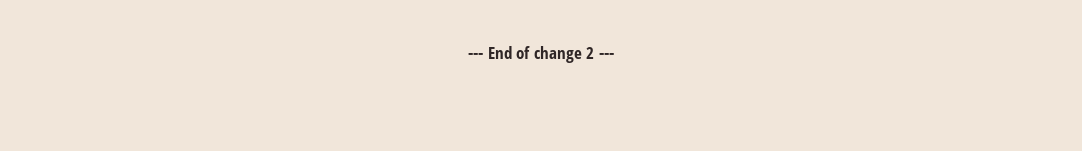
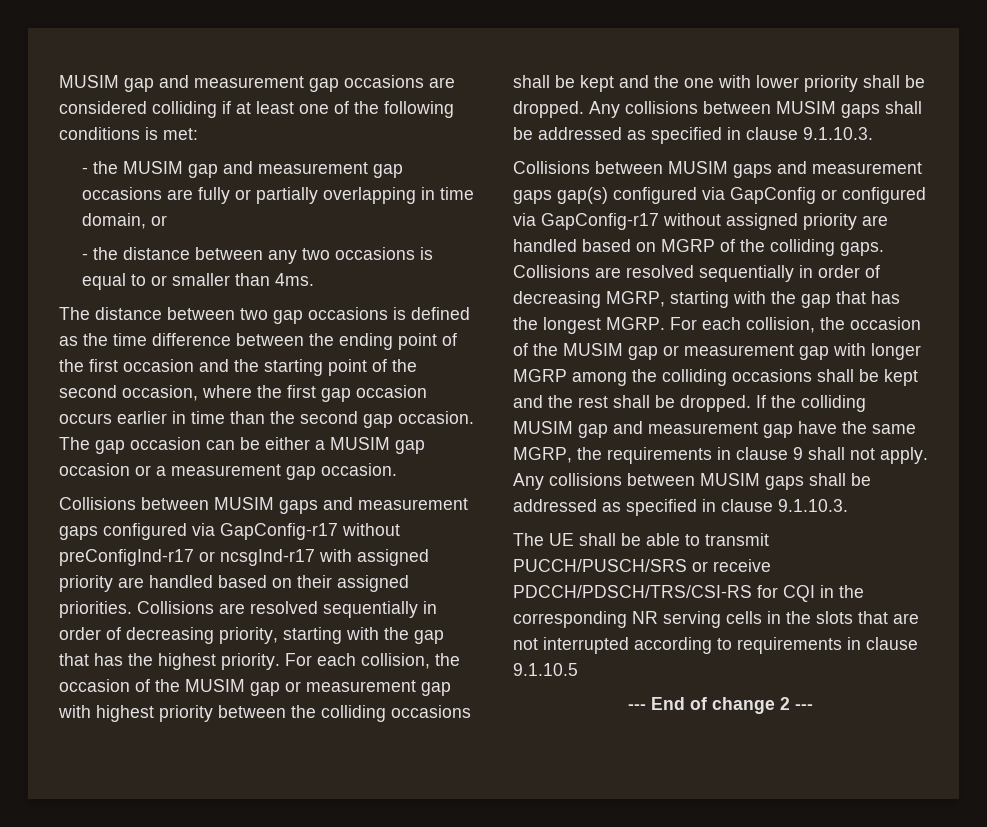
(468, 56) none -> [59,75,455,92] [59,101,454,118] [59,127,198,140] [81,161,403,178] [81,187,474,204] [81,213,167,229] [81,247,433,264] [81,273,314,290] [59,307,470,324] [59,333,457,350] [59,359,417,376] [59,385,427,402] [59,411,474,428] [59,437,425,454] [59,463,397,480] [59,497,468,514] [59,523,400,540] [59,549,429,566] [59,575,409,592] [59,601,437,618] [59,627,444,644] [59,653,460,670] [59,679,451,696] [58,705,471,722] [513,75,925,92] [513,101,922,118] [513,127,873,144] [513,161,922,178] [513,187,926,204] [513,213,888,230] [513,239,884,256] [513,265,880,282] [513,291,900,308] [513,317,921,334] [513,343,921,360] [513,369,918,386] [513,395,866,412] [513,421,916,438] [513,447,928,464] [513,473,871,490] [513,499,848,516] [513,533,769,546] [513,559,771,572] [513,585,864,602] [513,611,919,628] [513,637,918,654] [513,663,578,676] MUSIM gap and measurement gap occasions are considered colliding if at least one of the following conditions is met: // - the MUSIM gap and measurement gap occasions are fully or partially overlapping in time domain, or // - the distance between any two occasions is equal to or smaller than 4ms. // The distance between two gap occasions is defined as the time difference between the ending point of the first occasion and the starting point of the second occasion, where the first gap occasion occurs earlier in time than the second gap occasion. The gap occasion can be either a MUSIM gap occasion or a measurement gap occasion. // Collisions between MUSIM gaps and measurement gaps configured via GapConfig-r17 without preConfigInd-r17 or ncsgInd-r17 with assigned priority are handled based on their assigned priorities. Collisions are resolved sequentially in order of decreasing priority, starting with the gap that has the highest priority. For each collision, the occasion of the MUSIM gap or measurement gap with highest priority between the colliding occasions shall be kept and the one with lower priority shall be dropped. Any collisions between MUSIM gaps shall be addressed as specified in clause 9.1.10.3. // Collisions between MUSIM gaps and measurement gaps gap(s) configured via GapConfig or configured via GapConfig-r17 without assigned priority are handled based on MGRP of the colliding gaps. Collisions are resolved sequentially in order of decreasing MGRP, starting with the gap that has the longest MGRP. For each collision, the occasion of the MUSIM gap or measurement gap with longer MGRP among the colliding occasions shall be kept and the rest shall be dropped. If the colliding MUSIM gap and measurement gap have the same MGRP, the requirements in clause 9 shall not apply. Any collisions between MUSIM gaps shall be addressed as specified in clause 9.1.10.3. // The UE shall be able to transmit PUCCH/PUSCH/SRS or receive PDCCH/PDSCH/TRS/CSI-RS for CQI in the corresponding NR serving cells in the slots that are not interrupted according to requirements in clause 9.1.10.5 //

